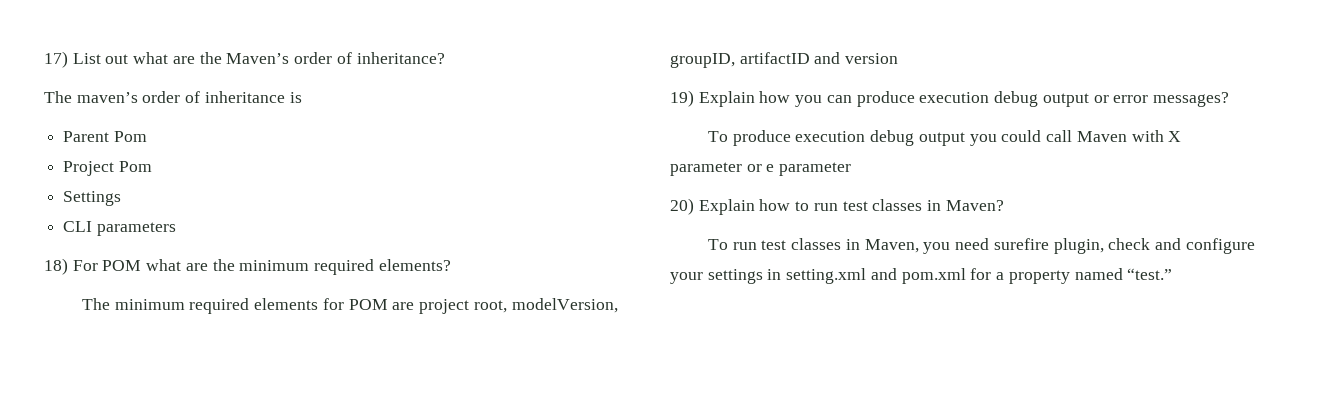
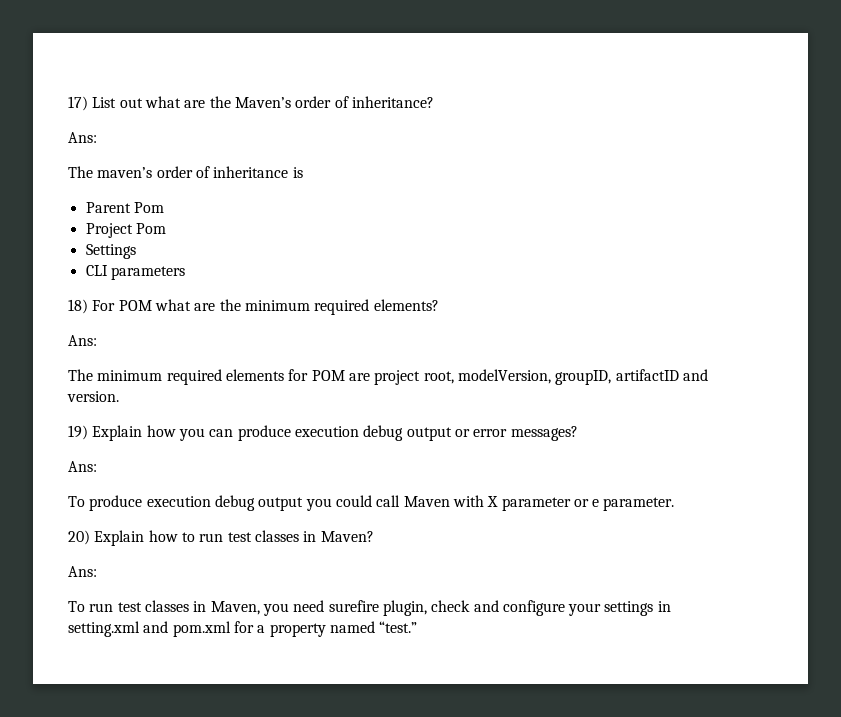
(445, 58) none -> [68,132,97,143] // Ans:
(451, 265) none -> [68,335,97,346] // Ans:
[845,53,899,64] version -> [67,391,119,402] version.
(1229, 99) none -> [68,461,97,472] // Ans:
[779,162,852,176] parameter -> [603,497,675,511] parameter.
(1004, 205) none -> [68,566,97,577] // Ans:

